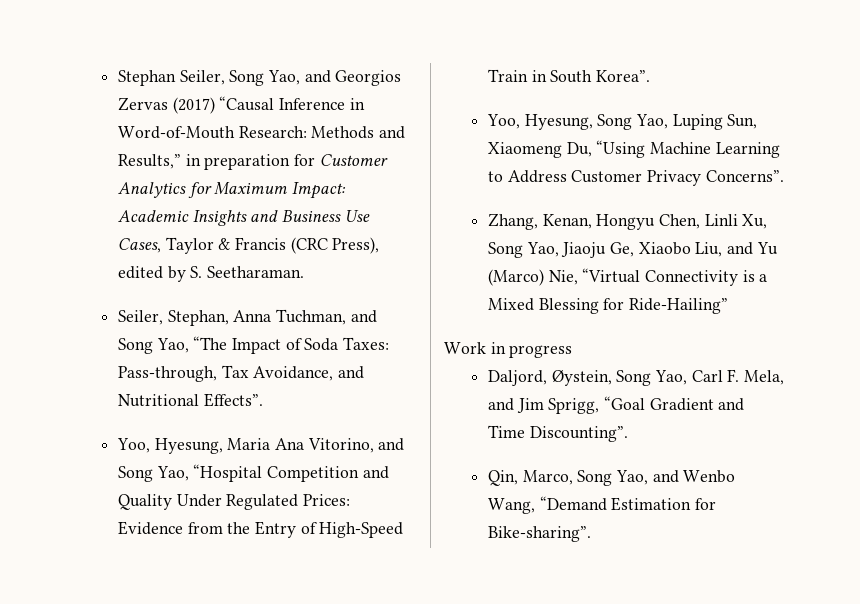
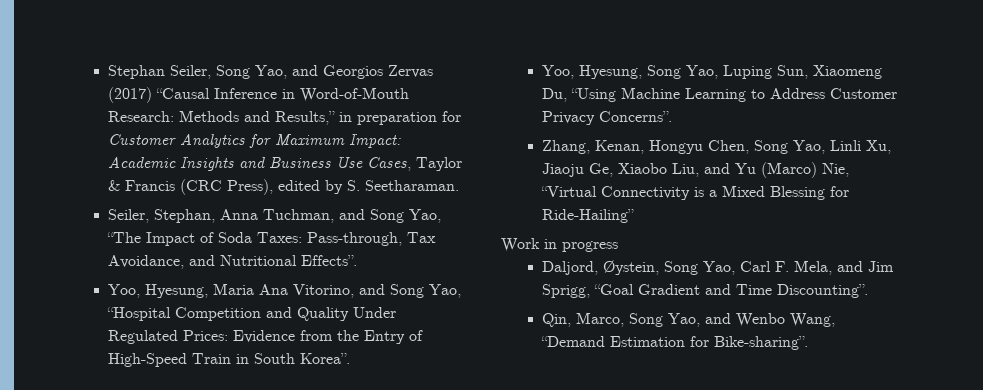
[704,214,768,229] [487,242,559,258] Linli Xu, Song Yao, -> [754,140,892,154] Song Yao, Linli Xu,

